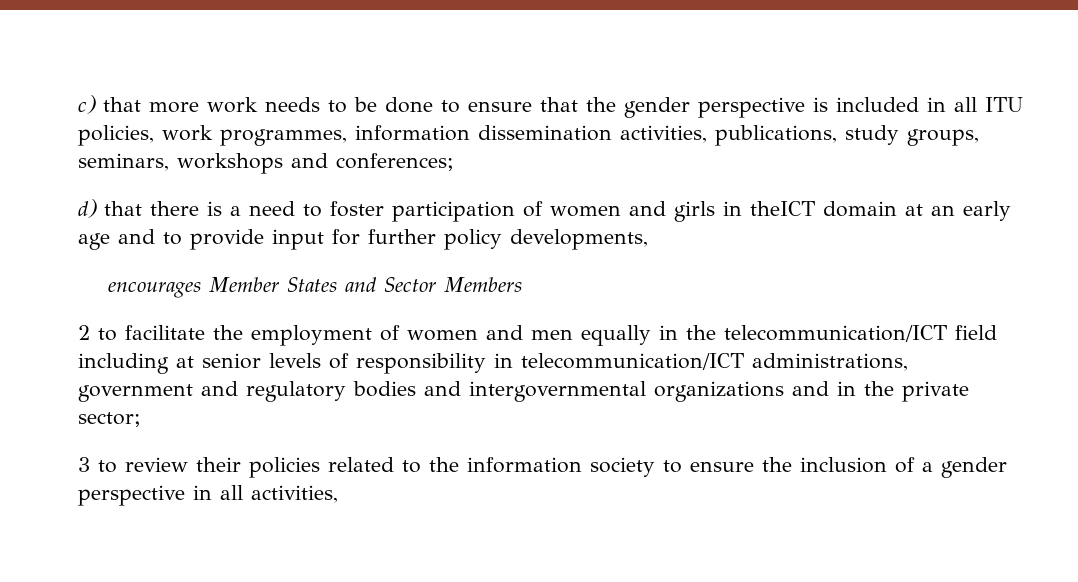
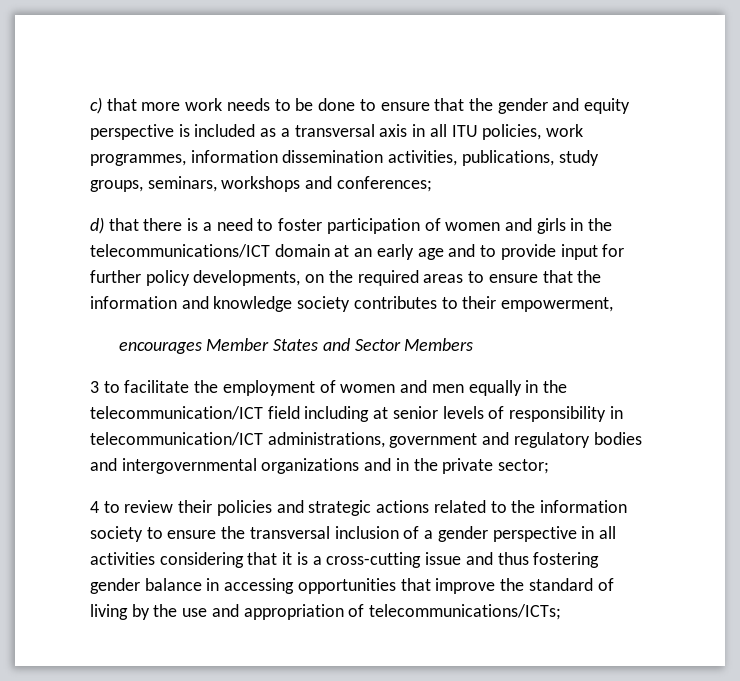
(690, 107) none -> [552,98,631,114] and equity
(919, 104) none -> [260,124,408,137] as a transversal axis
[750,201,815,216] theICT -> [588,218,613,231] [90,244,270,258] the telecommunications/ICT
(648, 239) none -> [305,270,602,286] [90,296,614,312] on the required areas to ensure that the information and knowledge society contributes to their empowerment,
[78,325,90,340] 2 -> [90,381,99,393] 3
[78,457,90,472] 3 -> [90,501,99,513] 4
(320, 467) none -> [276,500,430,516] and strategic actions
(792, 464) none -> [249,526,330,539] transversal
[251,485,338,503] activities, -> [90,552,600,568] [90,578,614,594] [90,604,562,620] activities considering that it is a cross-cutting issue and thus fostering gender balance in accessing opportunities that improve the standard of living by the use and appropriation of telecommunications/ICTs;

